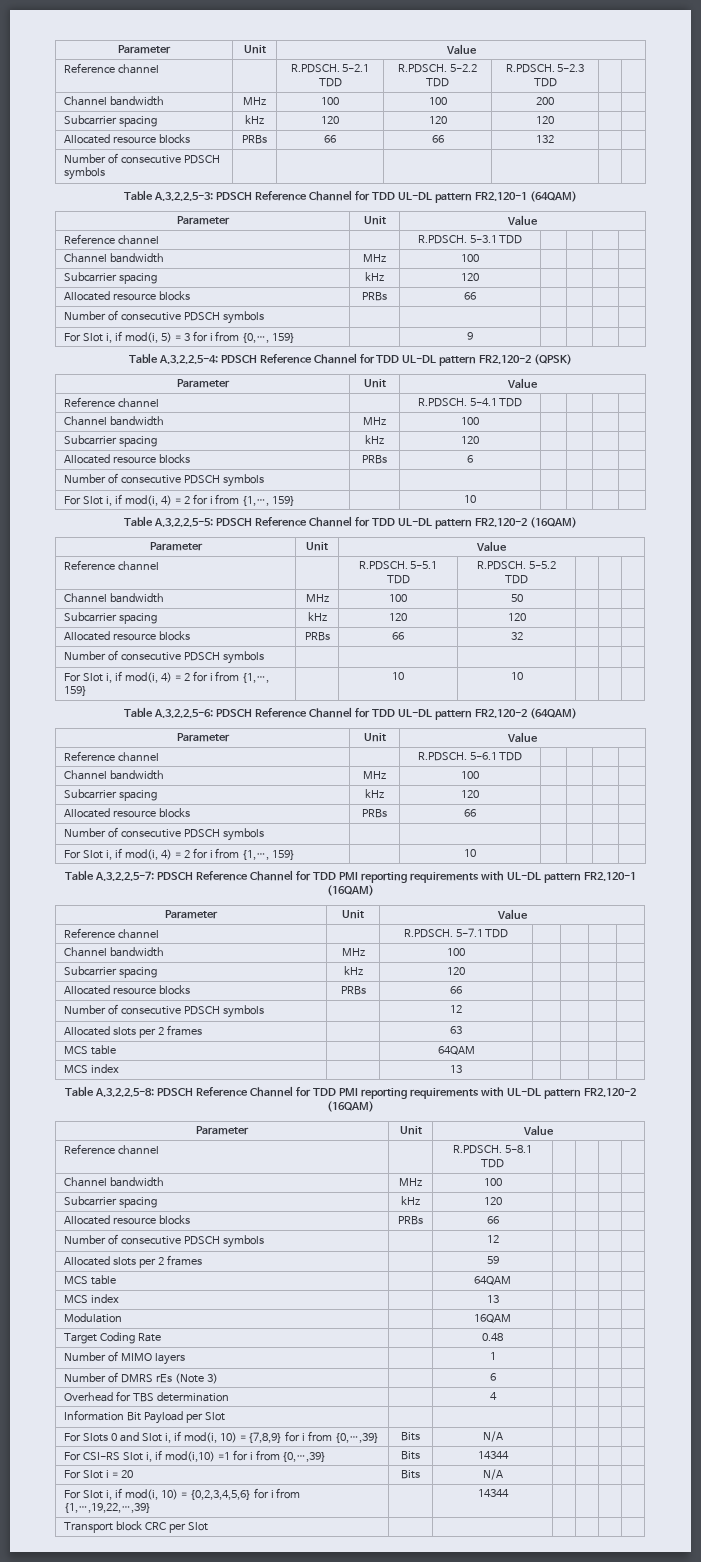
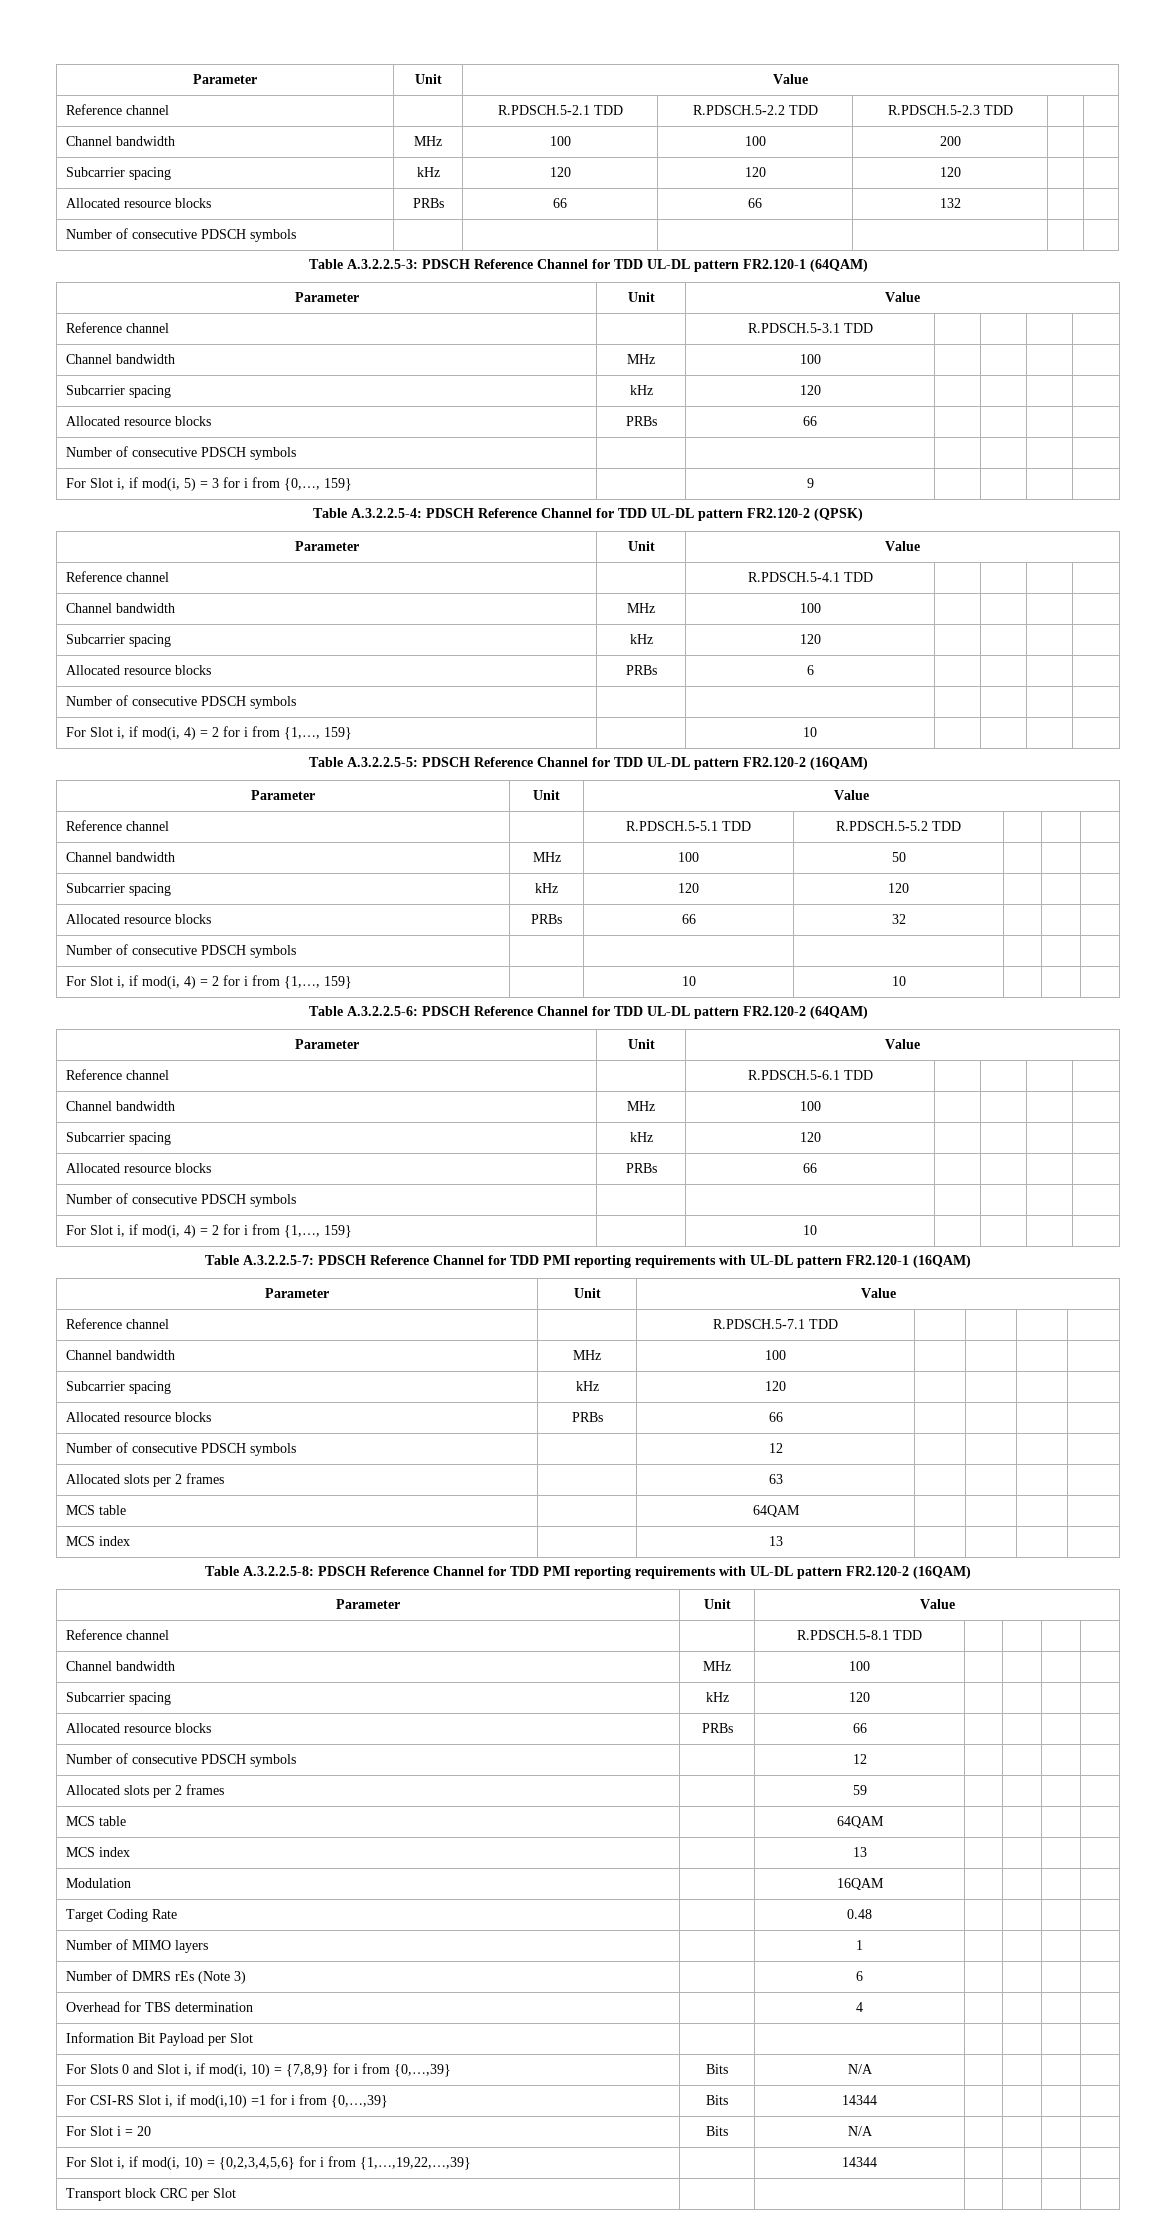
[118,45,171,54] [243,45,266,54] [445,44,477,54] [63,63,159,74] [290,64,370,73] [318,78,342,87] [398,64,477,73] [426,78,449,87] [505,64,585,73] Parameter | Unit | Value // Reference channel | | R.PDSCH. 5-2.1 TDD | R.PDSCH. 5-2.2 TDD | R.PDSCH. 5-2.3 -> [193,74,257,84] [414,74,442,84] [773,74,809,84] [66,104,170,115] [497,105,623,115] [692,105,818,115] [887,105,980,115] Parameter | Unit | Value // Reference channel | | R.PDSCH.5-2.1 TDD | R.PDSCH.5-2.2 TDD | R.PDSCH.5-2.3
[417,235,497,244] R.PDSCH. 5-3.1 -> [747,323,840,333] R.PDSCH.5-3.1
[417,398,497,407] R.PDSCH. 5-4.1 -> [747,572,840,582] R.PDSCH.5-4.1
[358,561,438,570] [386,575,410,584] [477,561,556,570] R.PDSCH. 5-5.1 TDD | R.PDSCH. 5-5.2 -> [626,821,752,831] [836,821,928,831] R.PDSCH.5-5.1 TDD | R.PDSCH.5-5.2
[417,752,497,761] R.PDSCH. 5-6.1 -> [747,1070,840,1080] R.PDSCH.5-6.1
[403,928,483,938] R.PDSCH. 5-7.1 -> [713,1319,806,1329] R.PDSCH.5-7.1
[453,1145,532,1154] R.PDSCH. 5-8.1 -> [797,1630,889,1640] R.PDSCH.5-8.1

